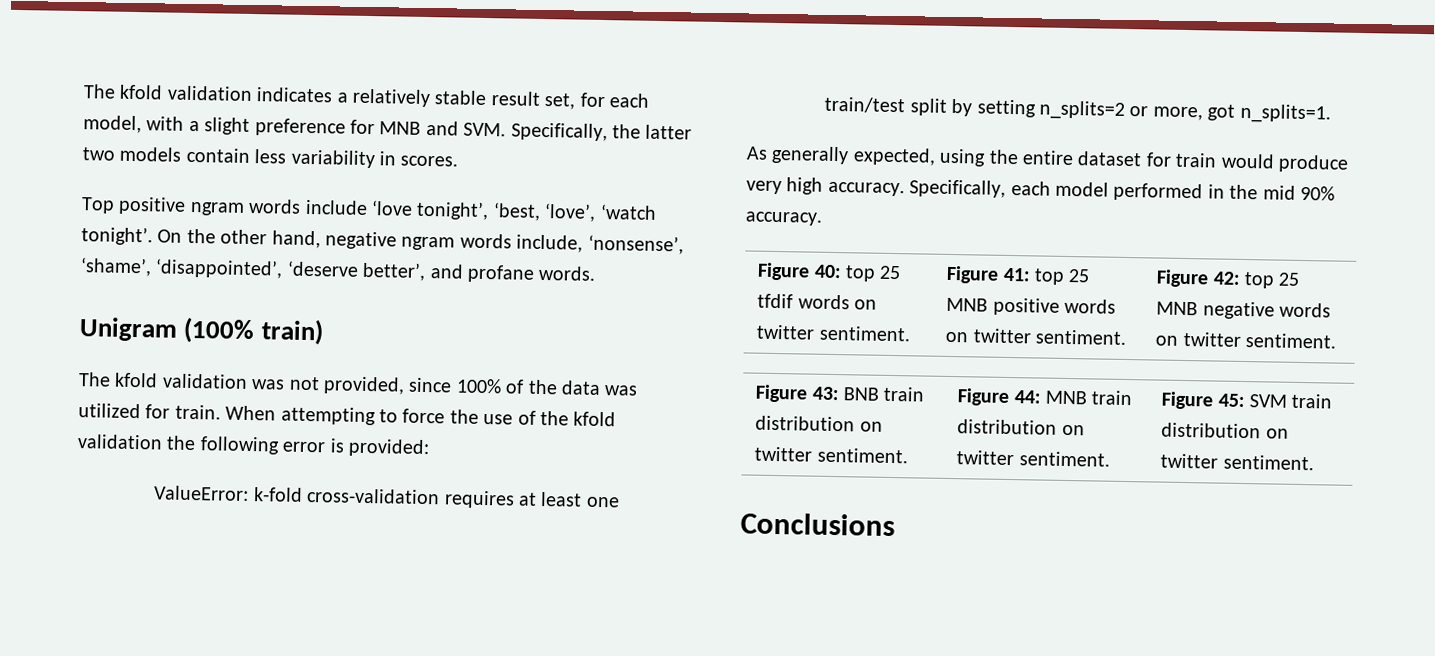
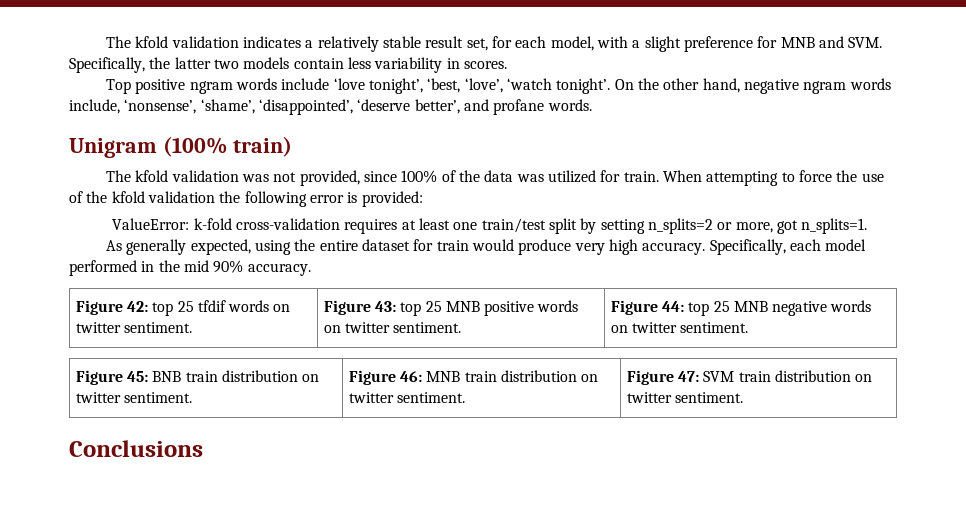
[813,264,842,279] 40: -> [126,301,148,312] 42:
[1002,267,1031,282] 41: -> [374,301,396,312] 43:
[1212,271,1241,285] 42: -> [661,301,684,312] 44:
[811,386,840,401] 43: -> [126,371,148,382] 45:
[1013,390,1041,404] 44: -> [399,371,422,382] 46:
[1217,393,1245,408] 45: -> [677,371,699,382] 47:

